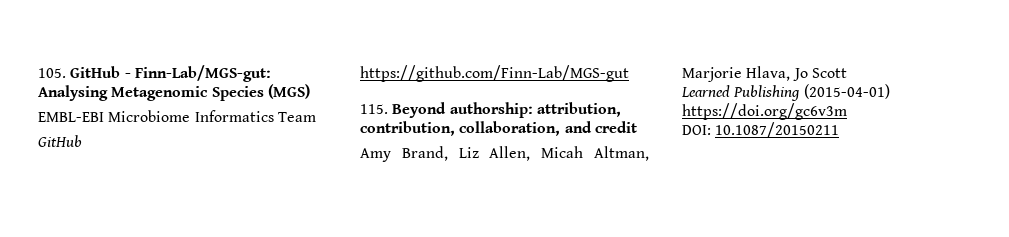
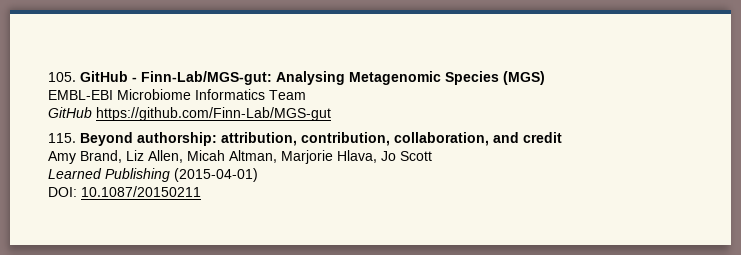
[682,103,847,120] https://doi.org/gc6v3m -> (258, 175) none

